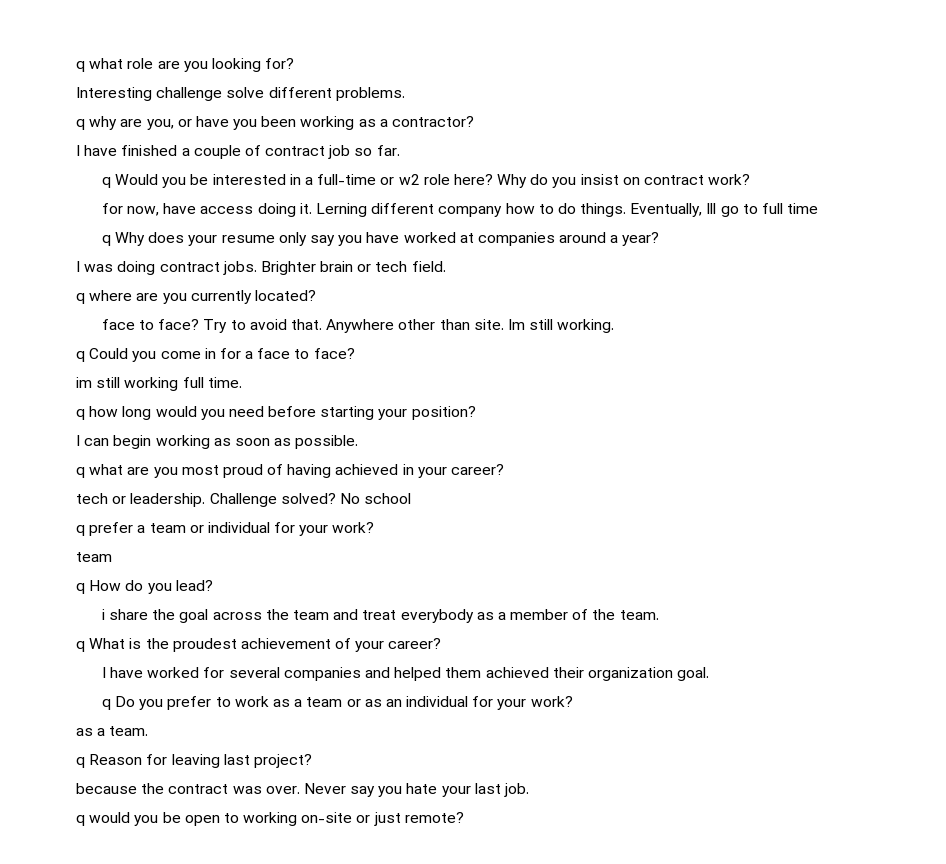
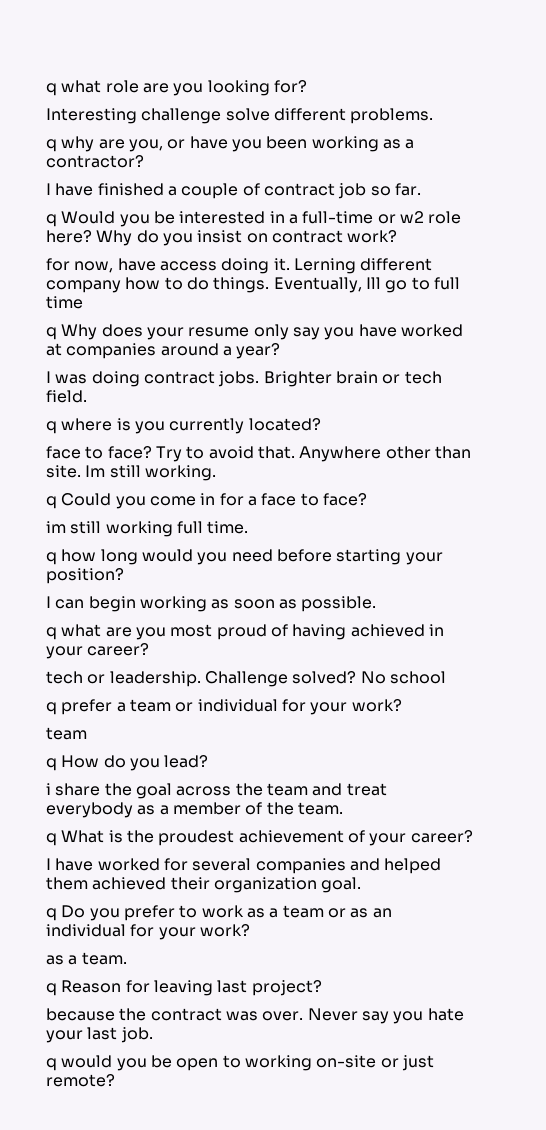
[136,293,159,301] are -> [116,418,131,431] is

